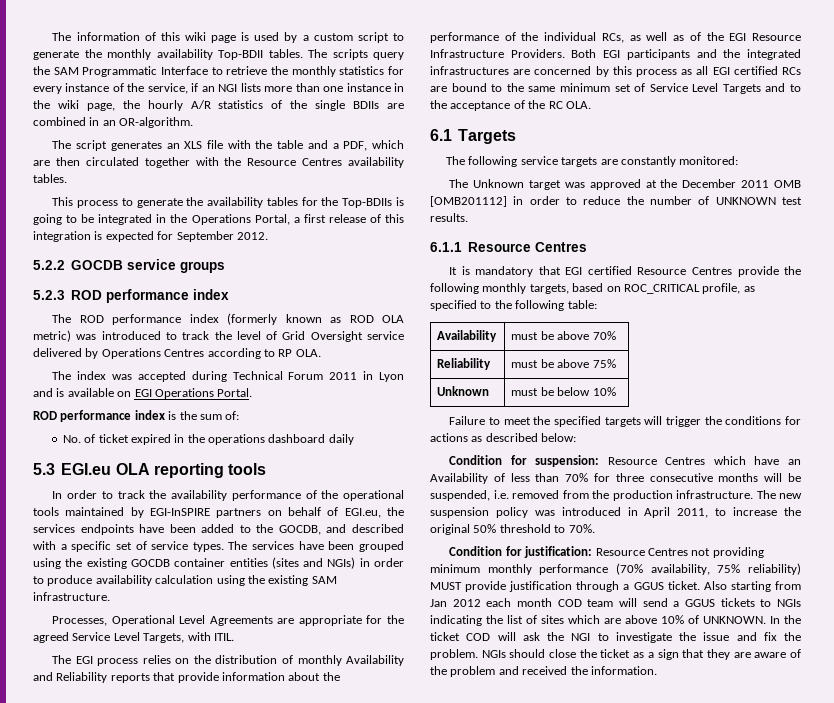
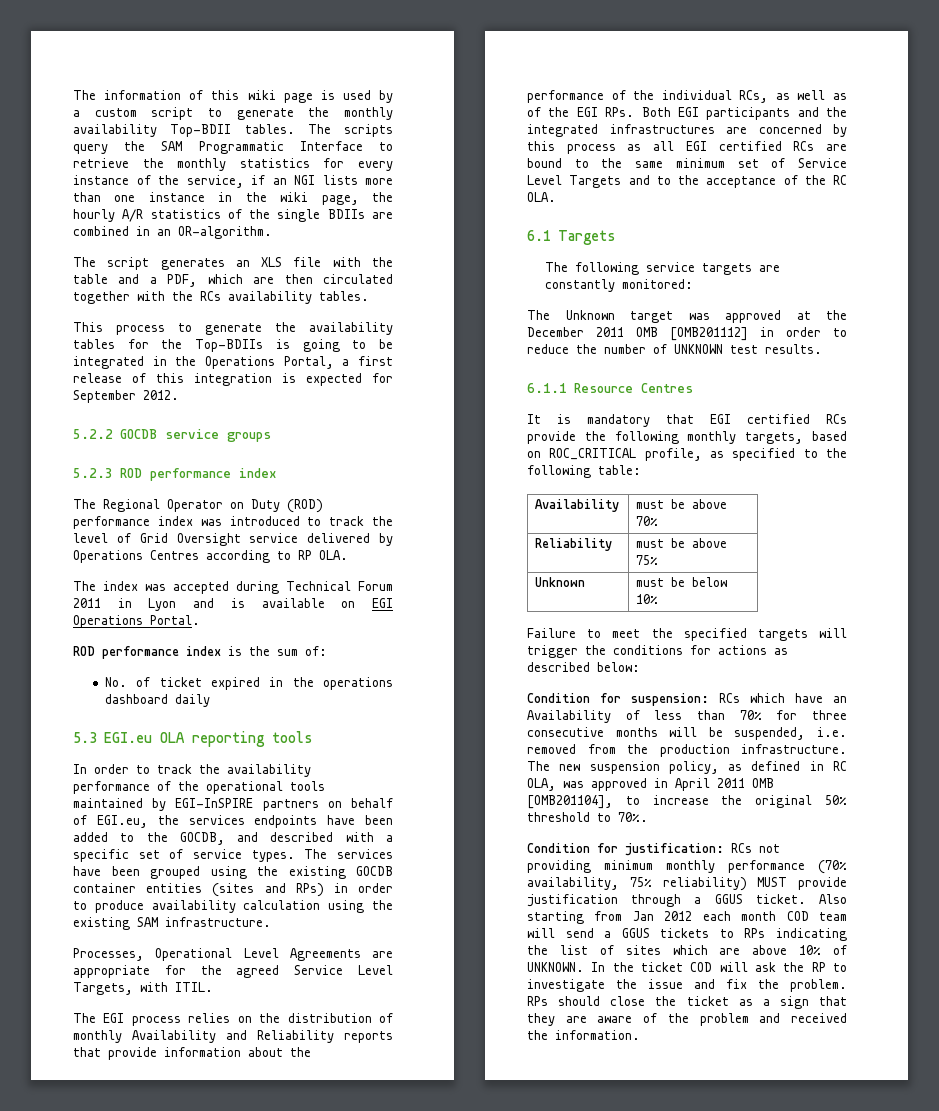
[247,158,343,166] Resource Centres -> [200,291,221,301] RCs
[79,313,404,325] [33,330,71,342] ROD performance index (formerly known as ROD OLA metric) -> [103,499,323,513] [73,516,193,529] Regional Operator on Duty (ROD) performance index
[327,557,356,569] NGIs) -> [295,883,324,897] RPs)
[752,33,801,41] [430,49,565,58] Resource Infrastructure Providers. -> [605,107,635,117] RPs.
[637,267,732,275] Resource Centres -> [826,414,847,424] RCs
[607,457,706,465] Resource Centres -> [719,693,740,703] RCs
[495,507,709,518] policy was introduced in April 2011, -> [668,761,847,774] [527,778,774,791] [527,795,613,809] policy, as defined in RC OLA, was approved in April 2011 OMB [OMB201104],
[595,548,688,556] Resource Centres -> [731,843,752,853] RCs
[777,599,801,607] NGIs -> [744,928,766,938] RPs
[571,633,591,641] NGI -> [811,962,826,972] RP
[481,650,506,658] NGIs -> [527,996,548,1006] RPs

